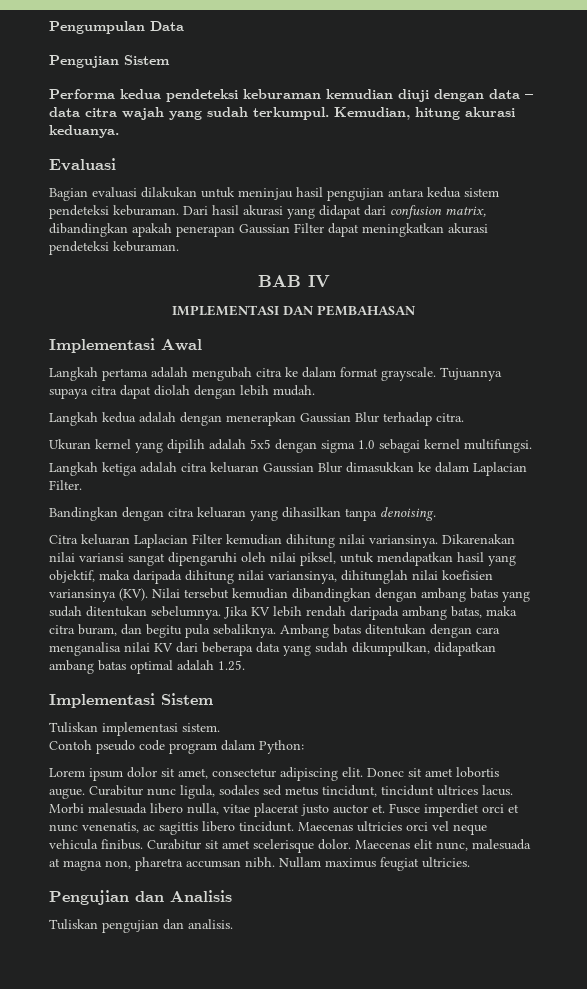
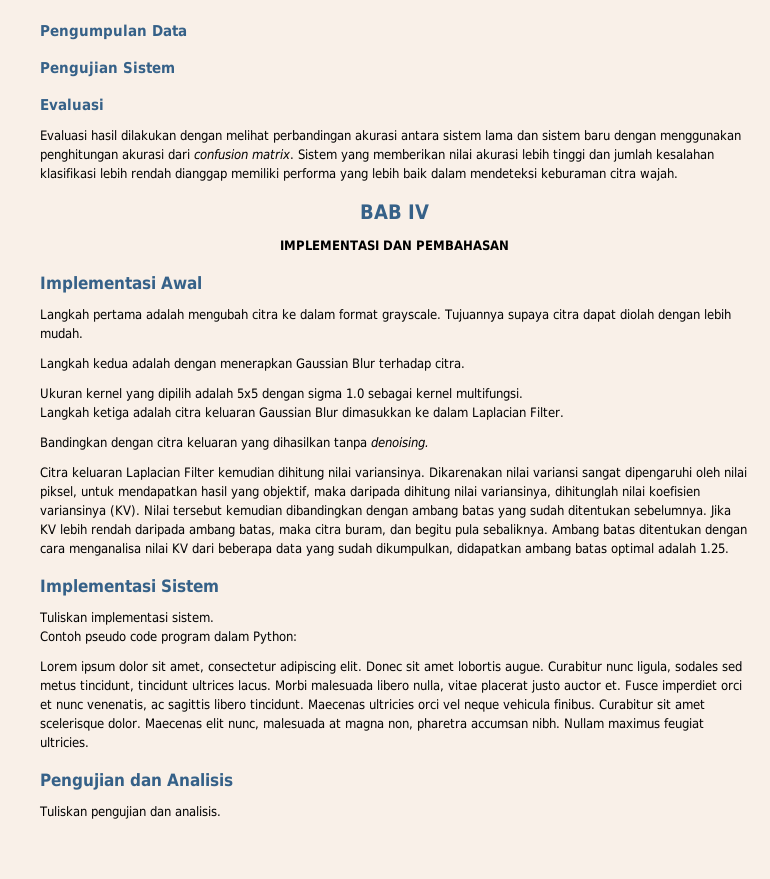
[49,89,534,102] [49,107,515,120] [49,125,119,138] [49,158,116,171] [49,187,499,201] [49,205,486,219] [49,223,488,237] [49,241,179,255] Performa kedua pendeteksi keburaman kemudian diuji dengan data – data citra wajah yang sudah terkumpul. Kemudian, hitung akurasi keduanya. // Evaluasi // Bagian evaluasi dilakukan untuk meninjau hasil pengujian antara kedua sistem pendeteksi keburaman. Dari hasil akurasi yang didapat dari confusion matrix, dibandingkan apakah penerapan Gaussian Filter dapat meningkatkan akurasi pendeteksi keburaman. -> [40,98,104,111] [40,130,741,143] [40,149,714,162] [40,168,678,181] Evaluasi // Evaluasi hasil dilakukan dengan melihat perbandingan akurasi antara sistem lama dan sistem baru dengan menggunakan penghitungan akurasi dari confusion matrix. Sistem yang memberikan nilai akurasi lebih tinggi dan jumlah kesalahan klasifikasi lebih rendah dianggap memiliki performa yang lebih baik dalam mendeteksi keburaman citra wajah.

